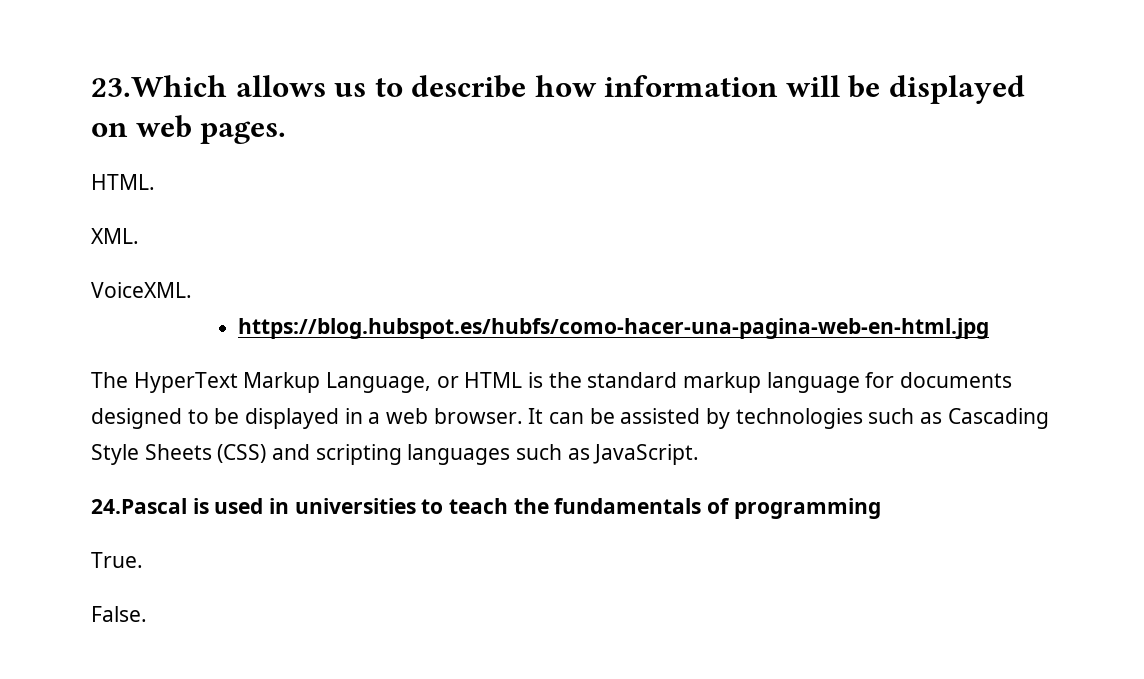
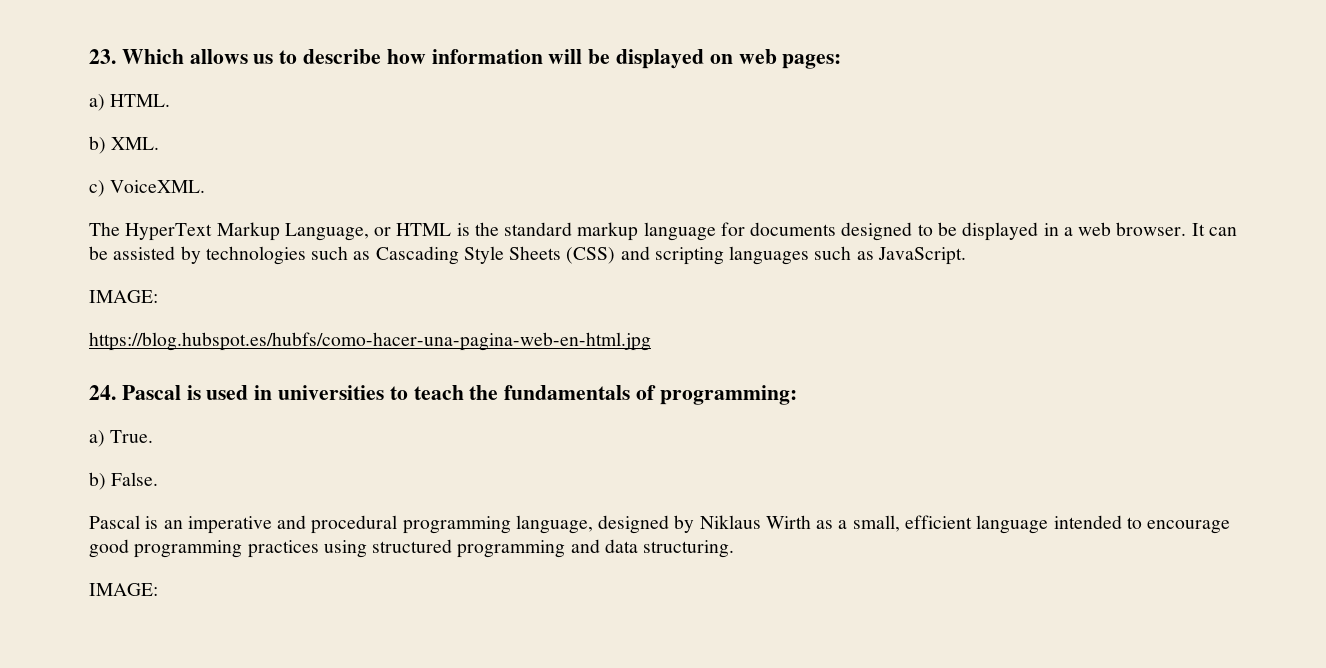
[91,75,227,97] 23.Which -> [89,49,184,64] 23. Which
[200,121,287,144] pages. // -> [782,54,842,69] [89,94,105,111] pages: // a)
(155, 182) none -> [89,136,106,154] b)
(139, 236) none -> [89,180,105,197] c)
[238,318,990,339] // https://blog.hubspot.es/hubfs/como-hacer-una-pagina-web-en-html.jpg -> (206, 186) none
[91,498,187,514] 24.Pascal -> [89,290,158,303] [89,332,651,351] [89,385,181,400] IMAGE: // https://blog.hubspot.es/hubfs/como-hacer-una-pagina-web-en-html.jpg // 24. Pascal
[733,498,881,519] programming // -> [659,385,797,405] [89,430,105,447] programming: // a)
(143, 560) none -> [89,472,106,490] b)
(147, 614) none -> [89,515,1231,534] [89,539,735,558] [89,583,158,596] // Pascal is an imperative and procedural programming language, designed by Niklaus Wirth as a small, efficient language intended to encourage good programming practices using structured programming and data structuring. // IMAGE:

